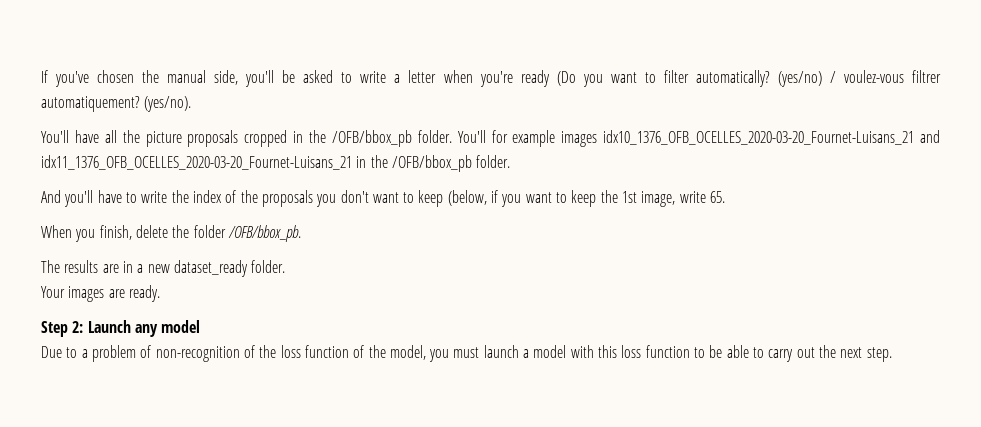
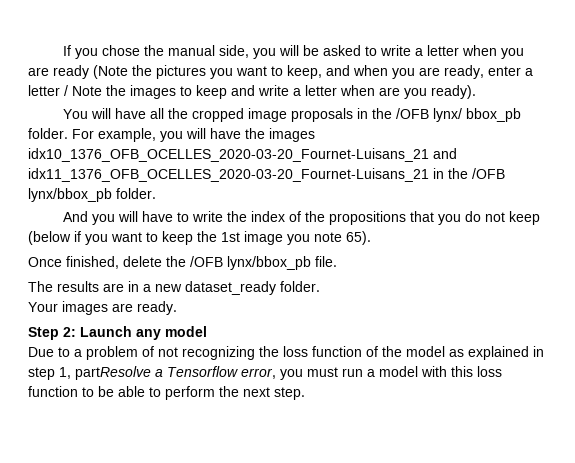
[55,70,135,87] you've chosen -> [74,45,140,59] you chose
[245,70,275,87] you'll -> [252,45,299,59] you will
[479,70,941,87] [41,96,192,112] [41,130,556,147] you're ready (Do you want to filter automatically? (yes/no) / voulez-vous filtrer automatiquement? (yes/no). // You'll have all the picture proposals cropped in the /OFB/bbox_pb folder. You'll for example -> [500,48,524,59] [28,65,533,79] [28,85,476,99] [62,108,521,122] [28,128,265,142] you are ready (Note the pictures you want to keep, and when you are ready, enter a letter / Note the images to keep and write a letter when are you ready). // You will have all the cropped image proposals in the /OFB lynx/ bbox_pb folder. For example, you will have the
[391,155,472,172] /OFB/bbox_pb -> [472,168,505,179] [28,188,112,202] /OFB lynx/bbox_pb
[64,190,94,207] you'll -> [91,211,138,225] you will
[261,190,487,207] proposals you don't want to keep (below, -> [328,211,540,225] [28,231,71,245] propositions that you do not keep (below
[641,191,726,207] [41,225,301,242] image, write 65. // When you finish, delete the folder /OFB/bbox_pb. -> [244,231,371,245] [28,256,337,270] image you note 65). // Once finished, delete the /OFB lynx/bbox_pb file.
[155,345,255,362] non-recognition of -> [158,346,255,360] not recognizing
[389,345,426,360] model, -> [406,346,544,360] [28,366,276,380] model as explained in step 1, partResolve a Tensorflow error,
[483,345,519,358] launch -> [342,368,363,377] run
[768,347,815,362] carry out -> [165,386,215,400] perform

